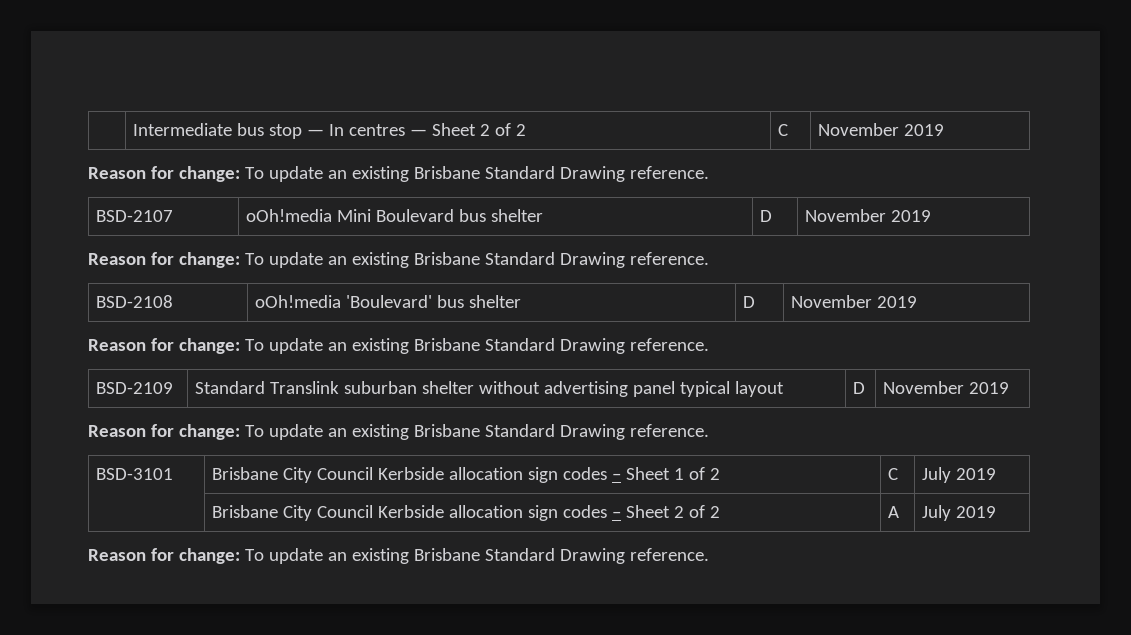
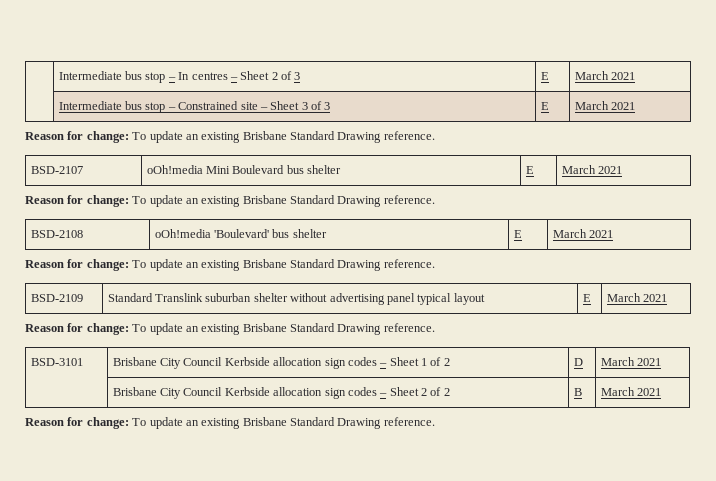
[132,123,324,139] | Intermediate bus stop — -> [58,71,176,83] | Intermediate bus stop –
[409,123,526,136] [777,124,788,136] [817,123,944,136] — Sheet 2 of 2 | C | November 2019 -> [229,71,301,80] [540,72,549,80] [574,71,636,80] [58,101,331,113] [540,102,549,110] [574,101,636,110] – Sheet 2 of 3 | E | March 2021 // | Intermediate bus stop – Constrained site – Sheet 3 of 3 | E | March 2021
[759,210,772,222] [804,209,931,222] D | November 2019 -> [525,166,534,174] [561,165,623,174] E | March 2021
[742,296,755,308] [790,295,917,308] D | November 2019 -> [513,230,522,238] [552,229,614,238] E | March 2021
[852,382,865,394] [882,381,1009,394] D | November 2019 -> [582,294,591,302] [606,293,668,302] E | March 2021
[887,468,898,480] [921,467,996,483] C | July 2019 -> [573,358,583,366] [600,357,662,366] D | March 2021
[887,506,899,518] [921,505,996,521] A | July 2019 -> [573,388,582,396] [600,387,662,396] B | March 2021

